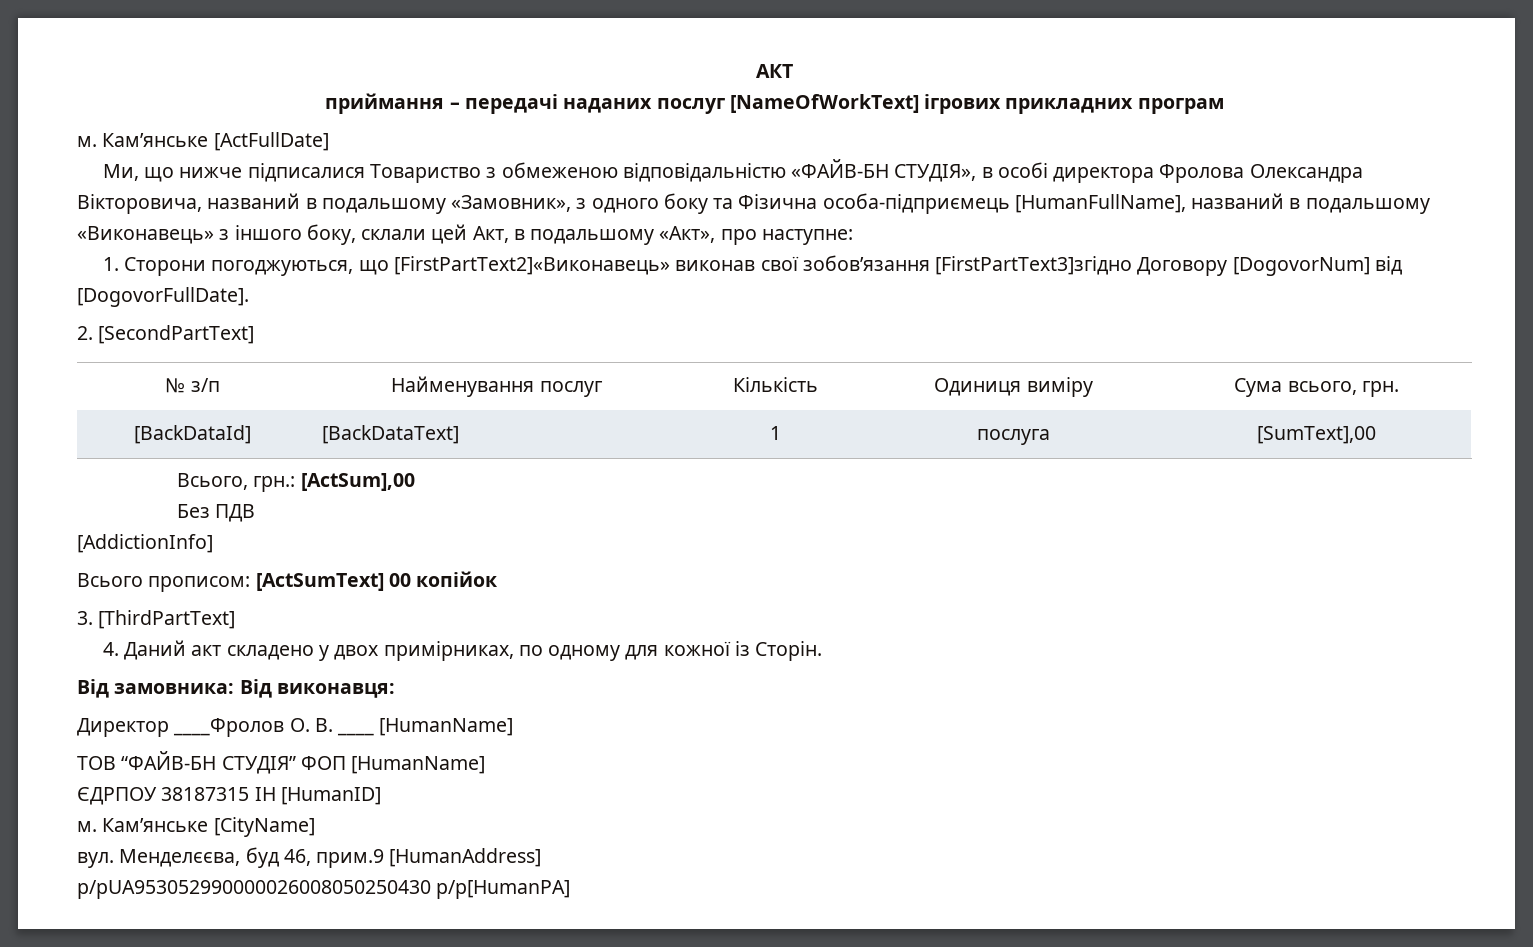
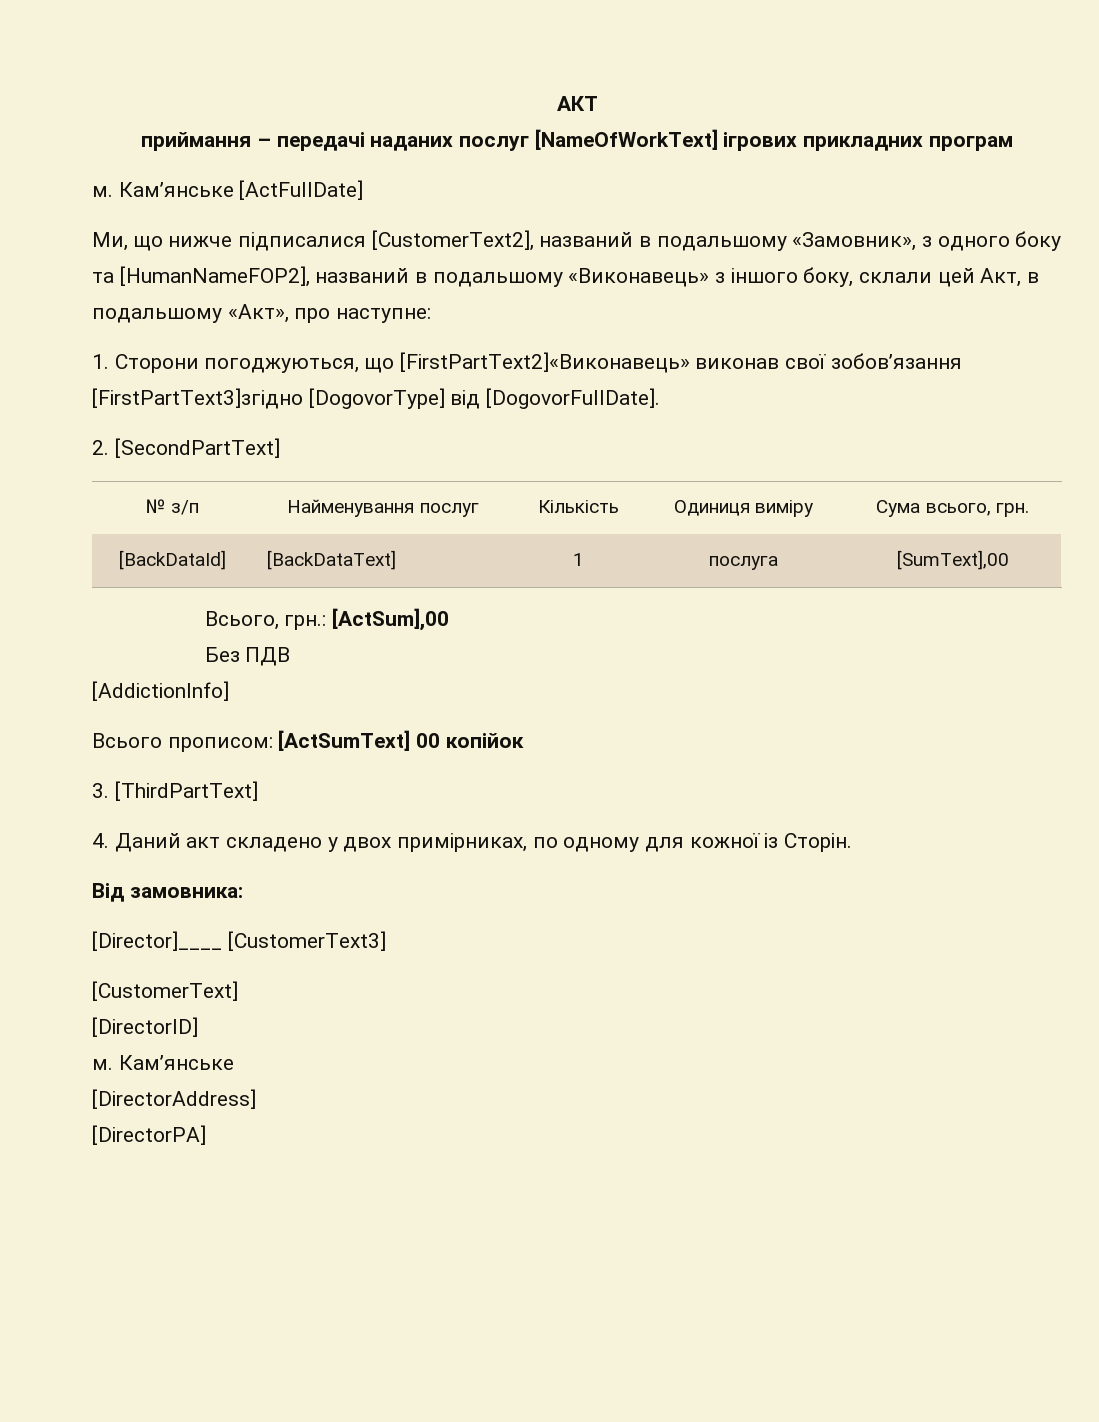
[369,159,1363,183] [77,194,202,214] Товариство з обмеженою відповідальністю «ФАЙВ-БН СТУДІЯ», в особі директора Фролова Олександра Вікторовича, -> [371,230,534,251] [CustomerText2],
[738,193,1186,214] Фізична особа-підприємець [HumanFullName], -> [119,266,310,287] [HumanNameFOP2],
[1137,257,1370,276] Договору [DogovorNum] -> [308,388,445,409] [DogovorType]
[239,679,395,698] [77,718,333,737] [337,718,514,736] [77,751,486,774] [77,787,381,805] [77,817,315,837] [77,847,542,868] [77,880,571,899] Від виконавця: // Директор ____Фролов О. В. ____ [HumanName] // ТОВ “ФАЙВ-БН СТУДІЯ” ФОП [HumanName] // ЄДРПОУ 38187315 ІН [HumanID] // м. Кам’янське [CityName] // вул. Менделєєва, буд 46, прим.9 [HumanAddress] // р/рUA953052990000026008050250430 р/р[HumanPA] -> [92,931,386,951] [92,981,238,1001] [92,1017,198,1037] [92,1055,234,1070] [92,1089,256,1109] [92,1125,206,1145] // [Director]____ [CustomerText3] // [CustomerText] // [DirectorID] // м. Кам’янське // [DirectorAddress] // [DirectorPA]

